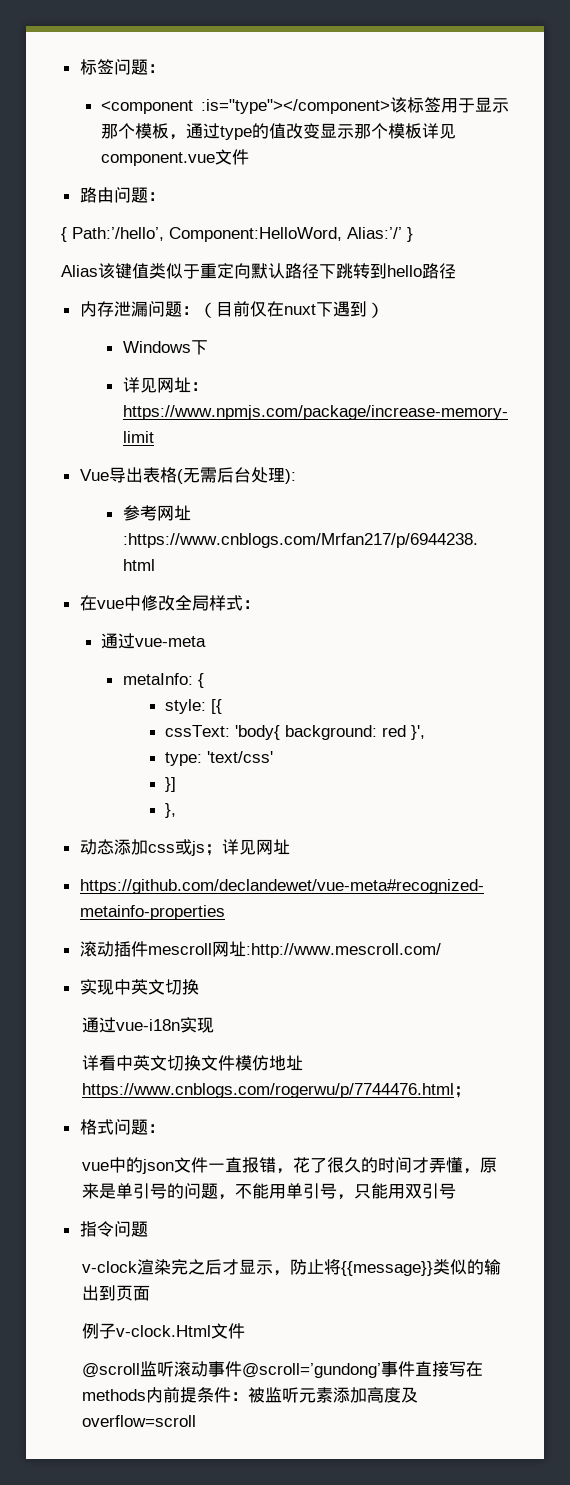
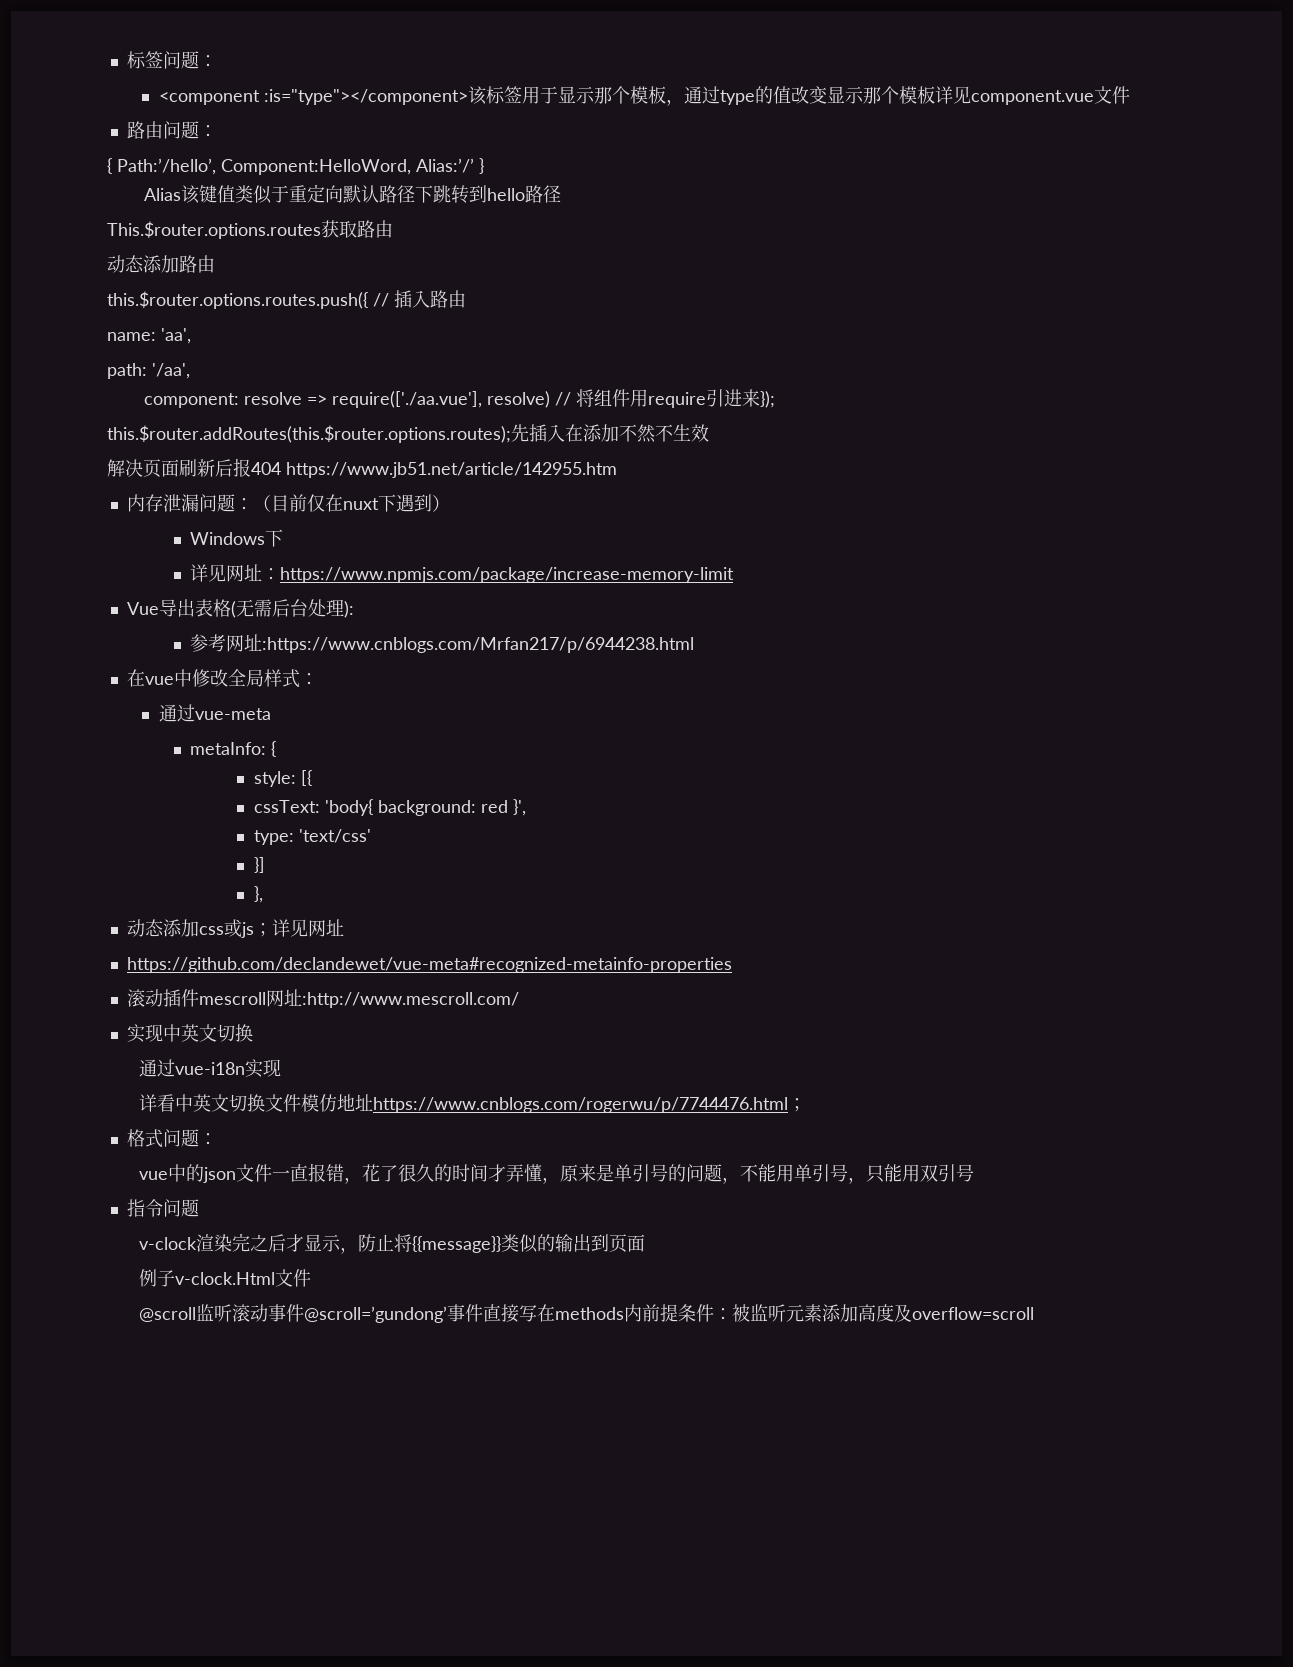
(456, 271) none -> [107,220,393,239] [107,255,215,273] [107,290,466,309] [107,328,191,344] [107,363,190,379] [144,389,776,408] [107,424,709,443] [107,458,617,478] // This.$router.options.routes获取路由 // 动态添加路由 // this.$router.options.routes.push({ // 插入路由 // name: 'aa', // path: '/aa', // component: resolve => require(['./aa.vue'], resolve) // 将组件用require引进来}); // this.$router.addRoutes(this.$router.options.routes);先插入在添加不然不生效 // 解决页面刷新后报404 https://www.jb51.net/article/142955.htm

